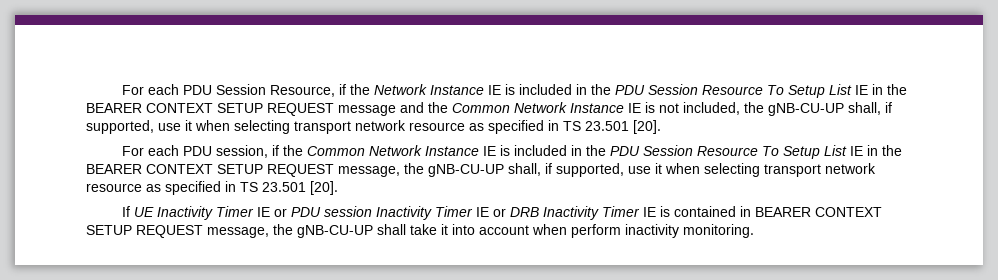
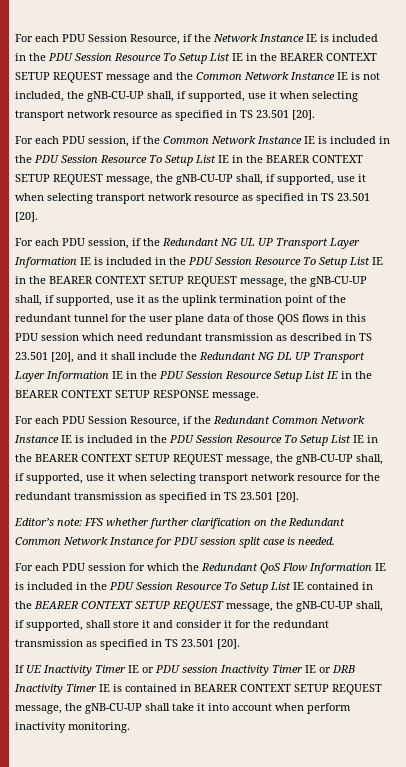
(338, 188) none -> [15,238,360,249] [14,257,383,268] [15,276,367,287] [15,295,346,306] [15,314,366,325] [15,333,372,341] [15,352,365,363] [14,371,372,382] [15,390,259,401] [15,416,365,427] [14,435,378,446] [15,454,383,465] [15,473,380,484] [15,492,299,503] [14,518,345,529] [15,537,335,548] [15,563,386,574] [15,582,373,593] [15,601,383,612] [15,620,329,631] [15,639,240,650] // For each PDU session, if the Redundant NG UL UP Transport Layer Information IE is included in the PDU Session Resource To Setup List IE in the BEARER CONTEXT SETUP REQUEST message, the gNB-CU-UP shall, if supported, use it as the uplink termination point of the redundant tunnel for the user plane data of those QOS flows in this PDU session which need redundant transmission as described in TS 23.501 [20], and it shall include the Redundant NG DL UP Transport Layer Information IE in the PDU Session Resource Setup List IE in the BEARER CONTEXT SETUP RESPONSE message. // For each PDU Session Resource, if the Redundant Common Network Instance IE is included in the PDU Session Resource To Setup List IE in the BEARER CONTEXT SETUP REQUEST message, the gNB-CU-UP shall, if supported, use it when selecting transport network resource for the redundant transmission as specified in TS 23.501 [20]. // Editor’s note: FFS whether further clarification on the Redundant Common Network Instance for PDU session split case is needed. // For each PDU session for which the Redundant QoS Flow Information IE is included in the PDU Session Resource To Setup List IE contained in the BEARER CONTEXT SETUP REQUEST message, the gNB-CU-UP shall, if supported, shall store it and consider it for the redundant transmission as specified in TS 23.501 [20].

